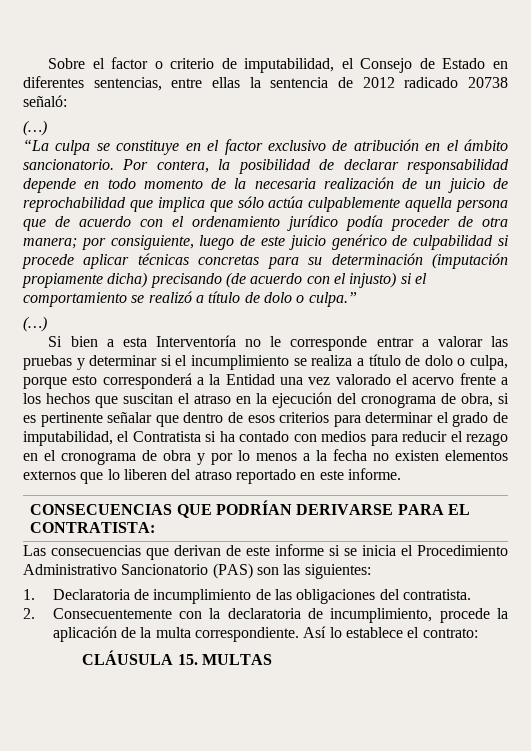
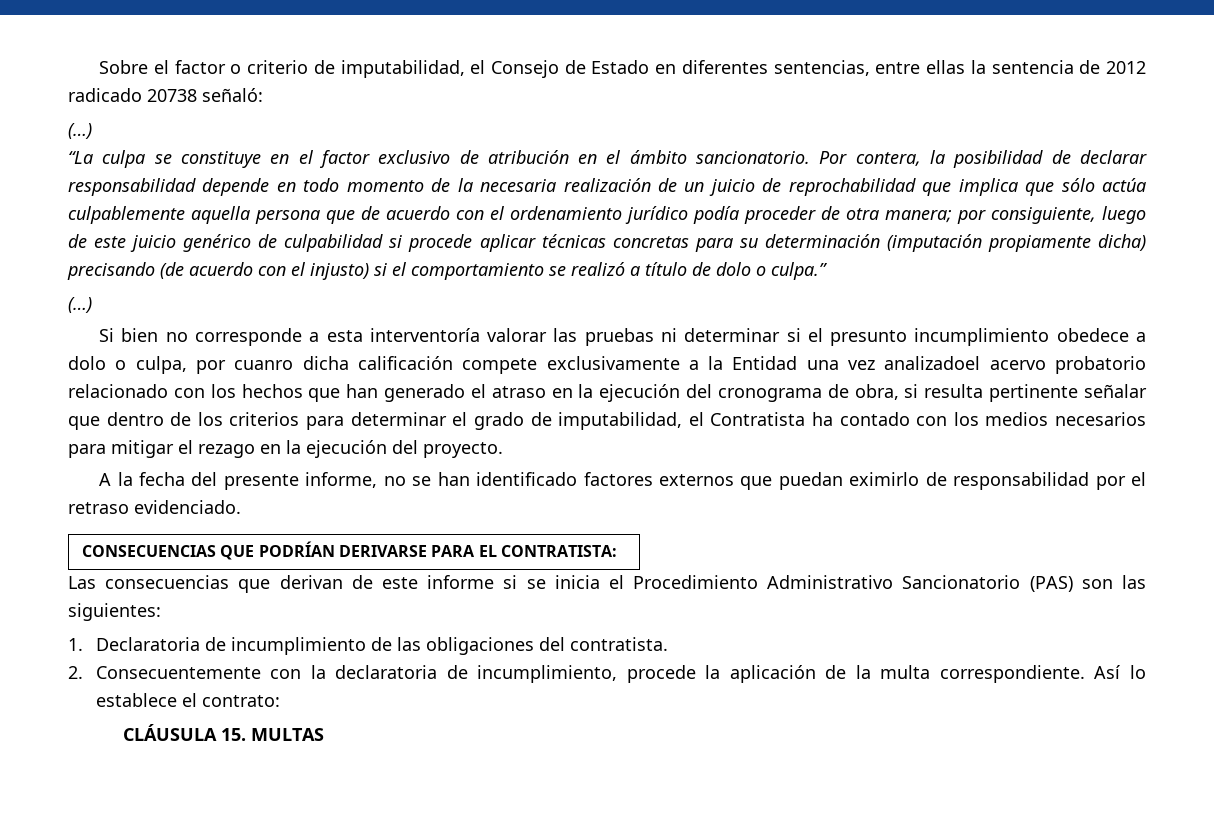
[106,335,429,351] a esta Interventoría no le corresponde entrar a -> [165,328,480,346] no corresponde a esta interventoría
[76,358,85,370] y -> [660,328,677,342] ni
[191,354,509,370] [23,373,192,389] incumplimiento se realiza a título de dolo o culpa, porque esto corresponderá -> [830,328,1147,346] [68,356,680,374] presunto incumplimiento obedece a dolo o culpa, por cuanro dicha calificación compete exclusivamente
[335,373,508,385] valorado el acervo frente a -> [884,356,1146,374] [68,384,205,398] analizadoel acervo probatorio relacionado con
[123,393,173,404] suscitan -> [346,384,466,402] han generado
[23,415,36,423] es -> [924,384,984,398] resulta
[247,415,275,423] esos -> [197,412,223,426] los
[205,431,217,442] si -> (806, 419) none
[321,431,508,446] [23,449,508,465] [23,468,401,484] medios para reducir el rezago en el cronograma de obra y por lo menos a la fecha no existen elementos externos que lo liberen del atraso reportado en este informe. -> [953,412,1146,426] [68,440,503,458] [99,472,1146,490] [68,500,241,514] los medios necesarios para mitigar el rezago en la ejecución del proyecto. // A la fecha del presente informe, no se han identificado factores externos que puedan eximirlo de responsabilidad por el retraso evidenciado.

